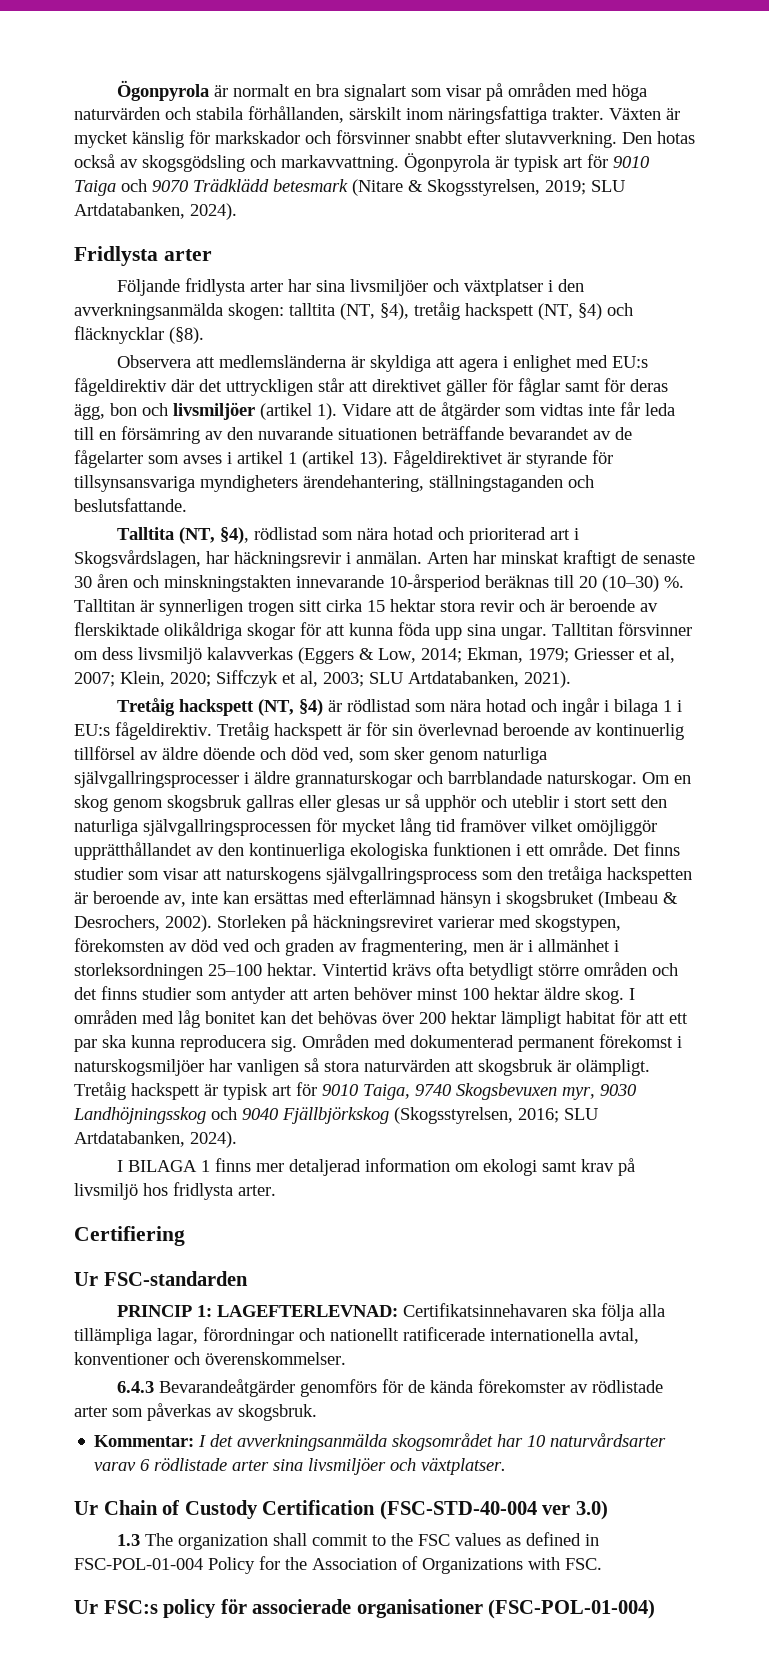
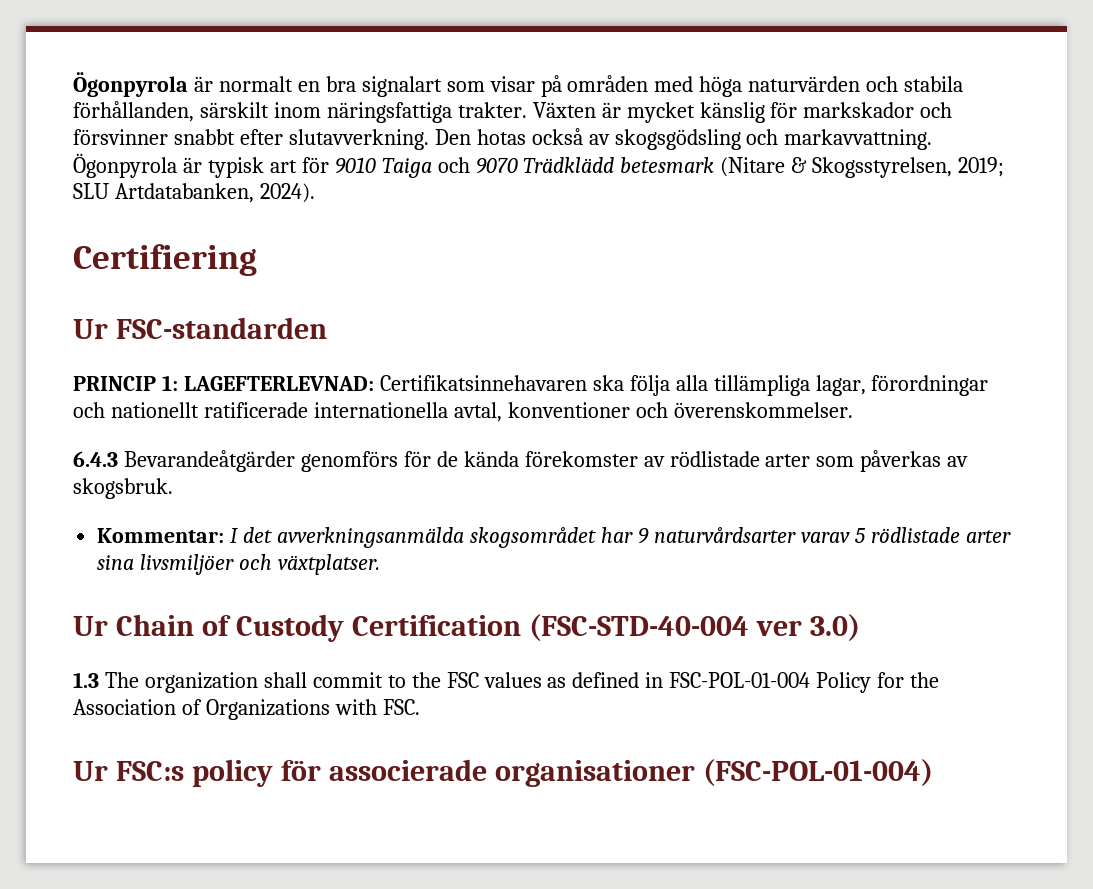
[74,246,212,266] [116,278,584,296] [74,302,633,320] [74,326,204,344] [116,355,648,372] [74,378,668,396] [74,402,675,420] [74,426,632,444] [74,450,613,468] [74,475,594,492] [74,498,187,512] [116,527,579,544] [74,550,695,568] [74,574,684,592] [74,599,658,616] [74,622,692,640] [74,647,675,664] [74,670,571,688] [116,698,682,716] [74,722,684,740] [74,746,547,764] [74,771,691,788] [74,794,667,812] [74,818,657,836] [74,842,680,860] [74,866,692,884] [74,890,678,908] [74,914,621,932] [74,938,619,956] [74,962,678,980] [74,986,635,1004] [74,1010,688,1028] [74,1034,682,1052] [74,1058,650,1076] [74,1082,637,1100] [73,1107,598,1124] [74,1131,237,1148] [116,1158,635,1176] [74,1182,276,1200] // Fridlysta arter // Följande fridlysta arter har sina livsmiljöer och växtplatser i den avverkningsanmälda skogen: talltita (NT, §4), tretåig hackspett (NT, §4) och fläcknycklar (§8). // Observera att medlemsländerna är skyldiga att agera i enlighet med EU:s fågeldirektiv där det uttryckligen står att direktivet gäller för fåglar samt för deras ägg, bon och livsmiljöer (artikel 1). Vidare att de åtgärder som vidtas inte får leda till en försämring av den nuvarande situationen beträffande bevarandet av de fågelarter som avses i artikel 1 (artikel 13). Fågeldirektivet är styrande för tillsynsansvariga myndigheters ärendehantering, ställningstaganden och beslutsfattande. // Talltita (NT, §4), rödlistad som nära hotad och prioriterad art i Skogsvårdslagen, har häckningsrevir i anmälan. Arten har minskat kraftigt de senaste 30 åren och minskningstakten innevarande 10-årsperiod beräknas till 20 (10–30) %. Talltitan är synnerligen trogen sitt cirka 15 hektar stora revir och är beroende av flerskiktade olikåldriga skogar för att kunna föda upp sina ungar. Talltitan försvinner om dess livsmiljö kalavverkas (Eggers & Low, 2014; Ekman, 1979; Griesser et al, 2007; Klein, 2020; Siffczyk et al, 2003; SLU Artdatabanken, 2021). // Tretåig hackspett (NT, §4) är rödlistad som nära hotad och ingår i bilaga 1 i EU:s fågeldirektiv. Tretåig hackspett är för sin överlevnad beroende av kontinuerlig tillförsel av äldre döende och död ved, som sker genom naturliga självgallringsprocesser i äldre grannaturskogar och barrblandade naturskogar. Om en skog genom skogsbruk gallras eller glesas ur så upphör och uteblir i stort sett den naturliga självgallringsprocessen för mycket lång tid framöver vilket omöjliggör upprätthållandet av den kontinuerliga ekologiska funktionen i ett område. Det finns studier som visar att naturskogens självgallringsprocess som den tretåiga hackspetten är beroende av, inte kan ersättas med efterlämnad hänsyn i skogsbruket (Imbeau & Desrochers, 2002). Storleken på häckningsreviret varierar med skogstypen, förekomsten av död ved och graden av fragmentering, men är i allmänhet i storleksordningen 25–100 hektar. Vintertid krävs ofta betydligt större områden och det finns studier som antyder att arten behöver minst 100 hektar äldre skog. I områden med låg bonitet kan det behövas över 200 hektar lämpligt habitat för att ett par ska kunna reproducera sig. Områden med dokumenterad permanent förekomst i naturskogsmiljöer har vanligen så stora naturvärden att skogsbruk är olämpligt. Tretåig hackspett är typisk art för 9010 Taiga, 9740 Skogsbevuxen myr, 9030 Landhöjningsskog och 9040 Fjällbjörkskog (Skogsstyrelsen, 2016; SLU Artdatabanken, 2024). // I BILAGA 1 finns mer detaljerad information om ekologi samt krav på livsmiljö hos fridlysta arter. -> (315, 193) none
[527,1435,547,1447] 10 -> [637,528,649,544] 9
[140,1459,151,1471] 6 -> [854,528,866,543] 5

